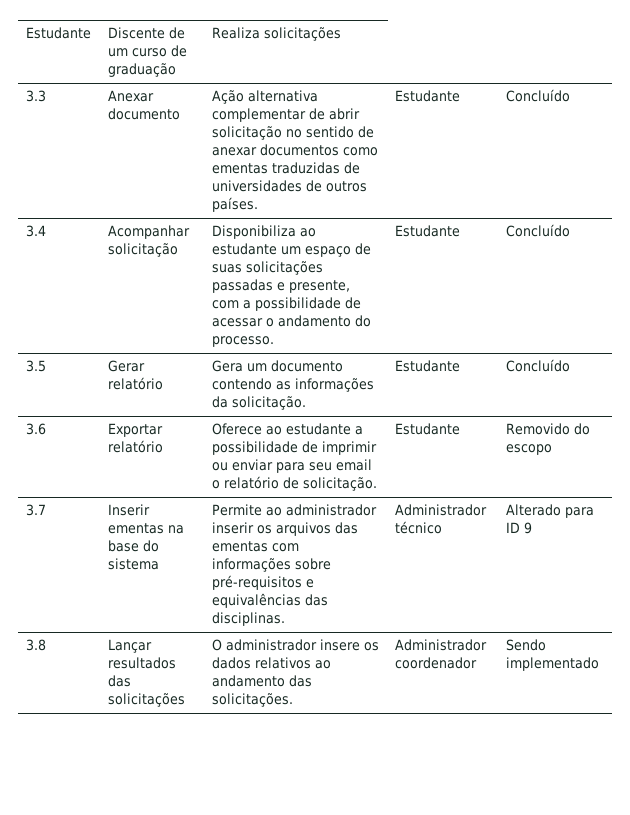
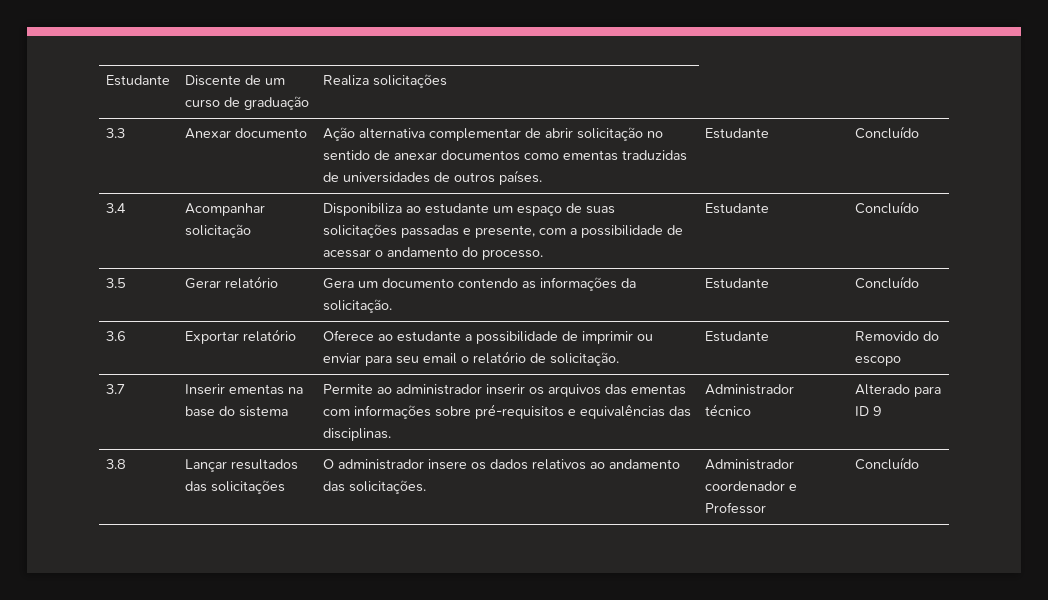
[506,639,547,651] [506,657,600,671] | Sendo implementado -> [789,484,798,491] [705,502,767,514] [855,457,920,470] e Professor | Concluído

